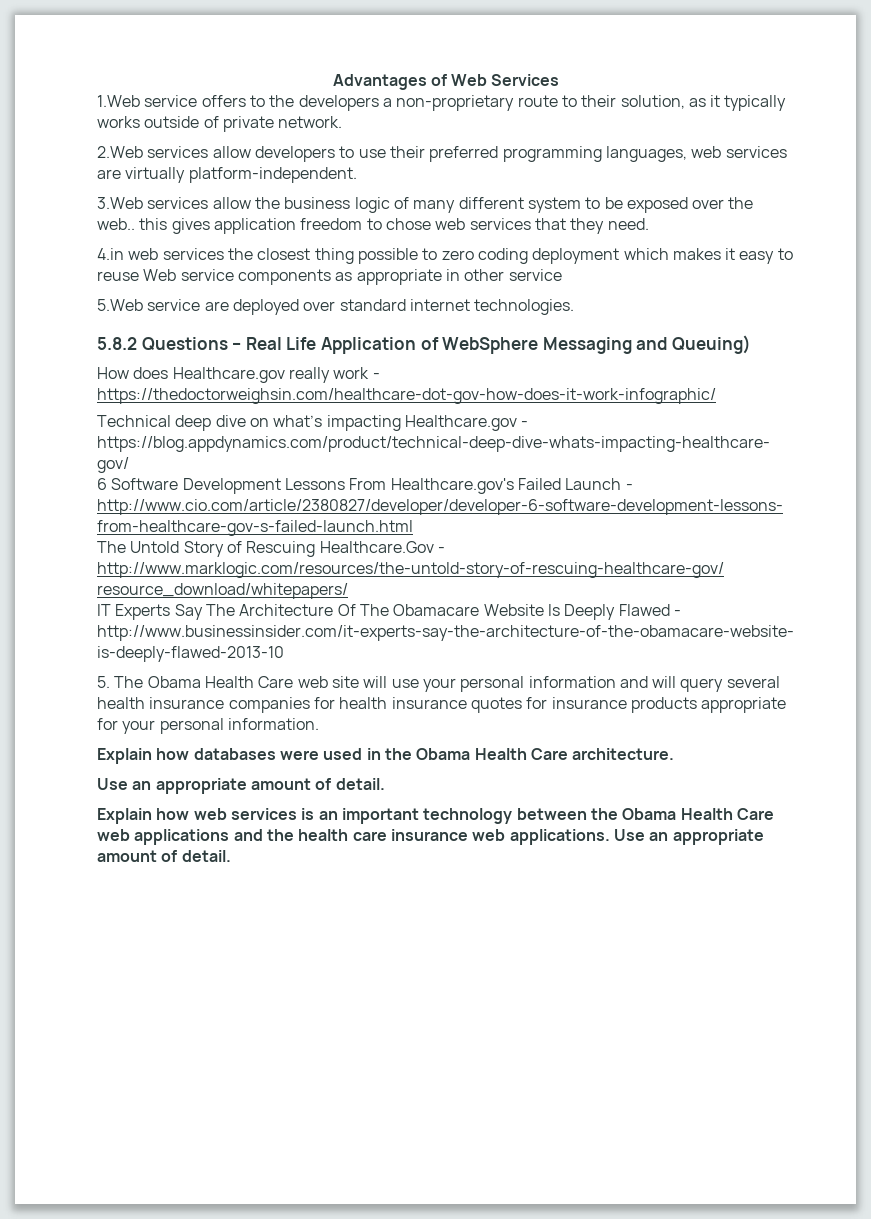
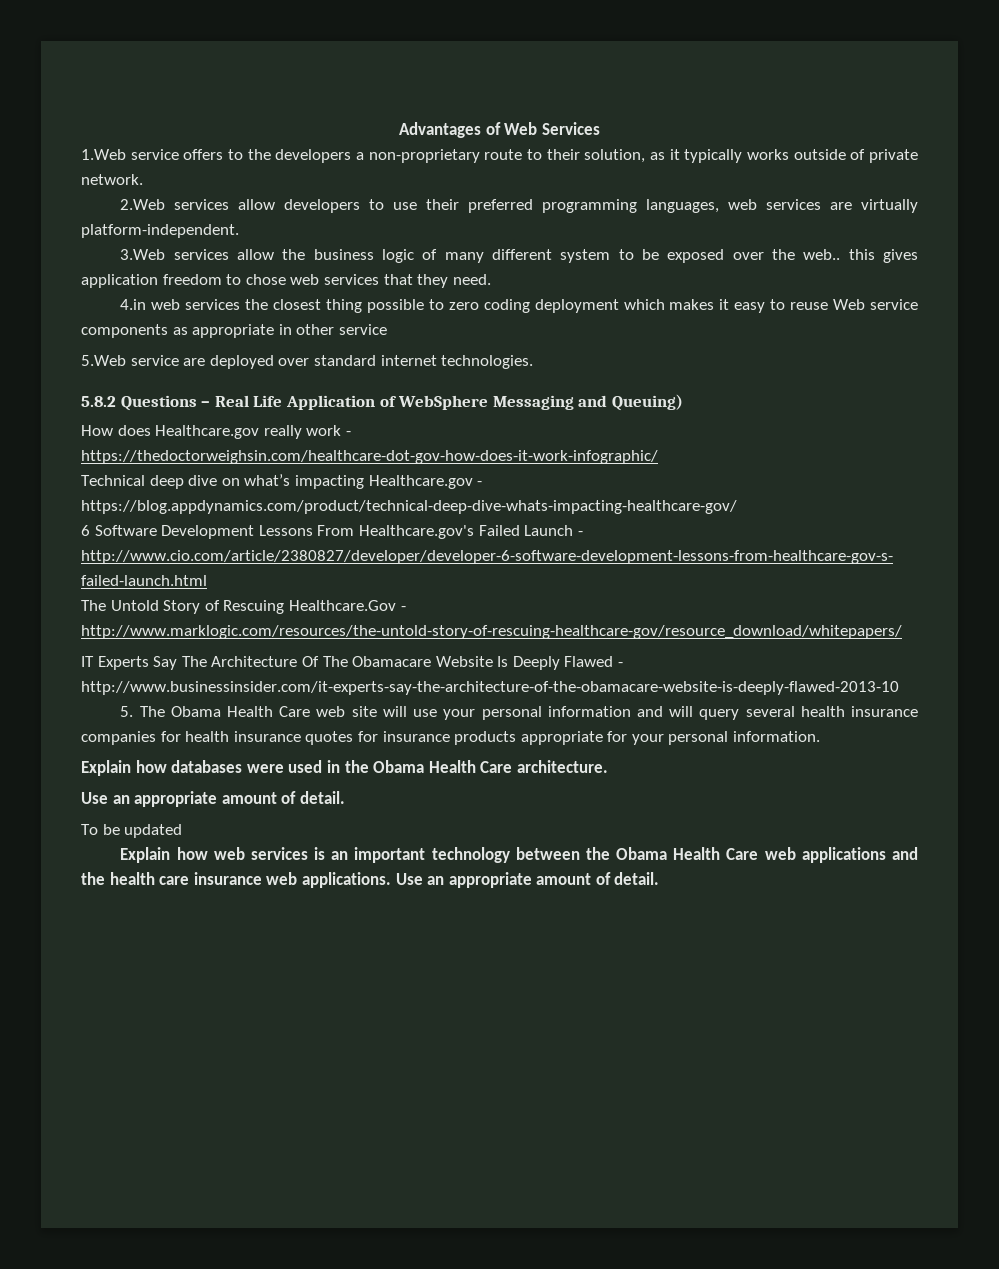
(385, 784) none -> [81,824,183,838] // To be updated

